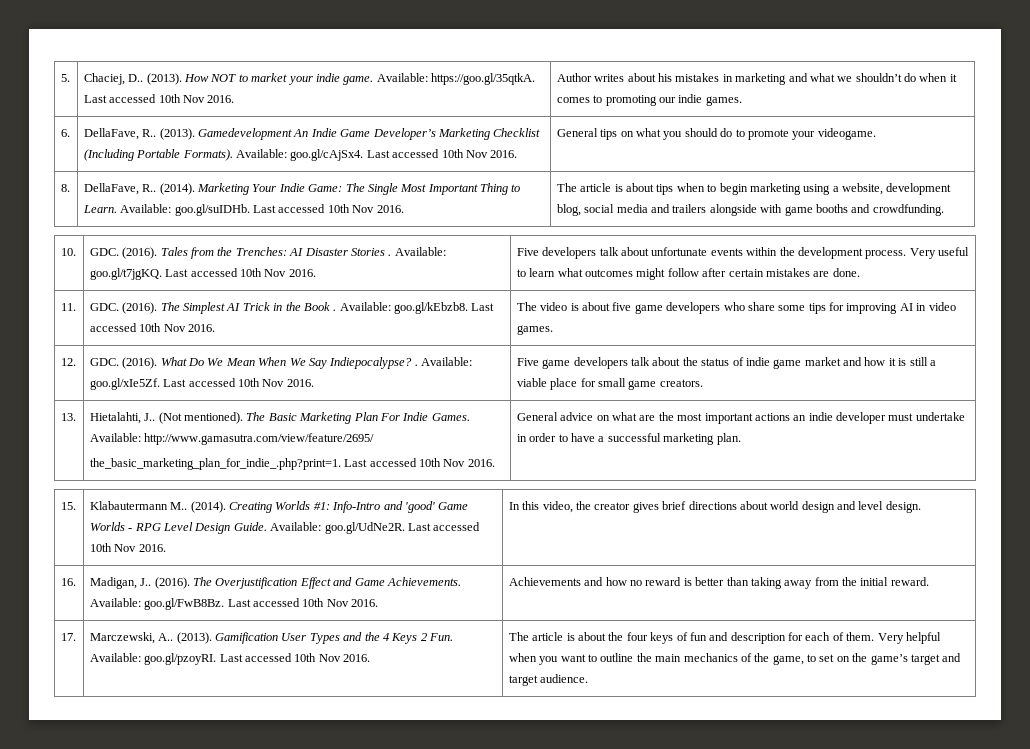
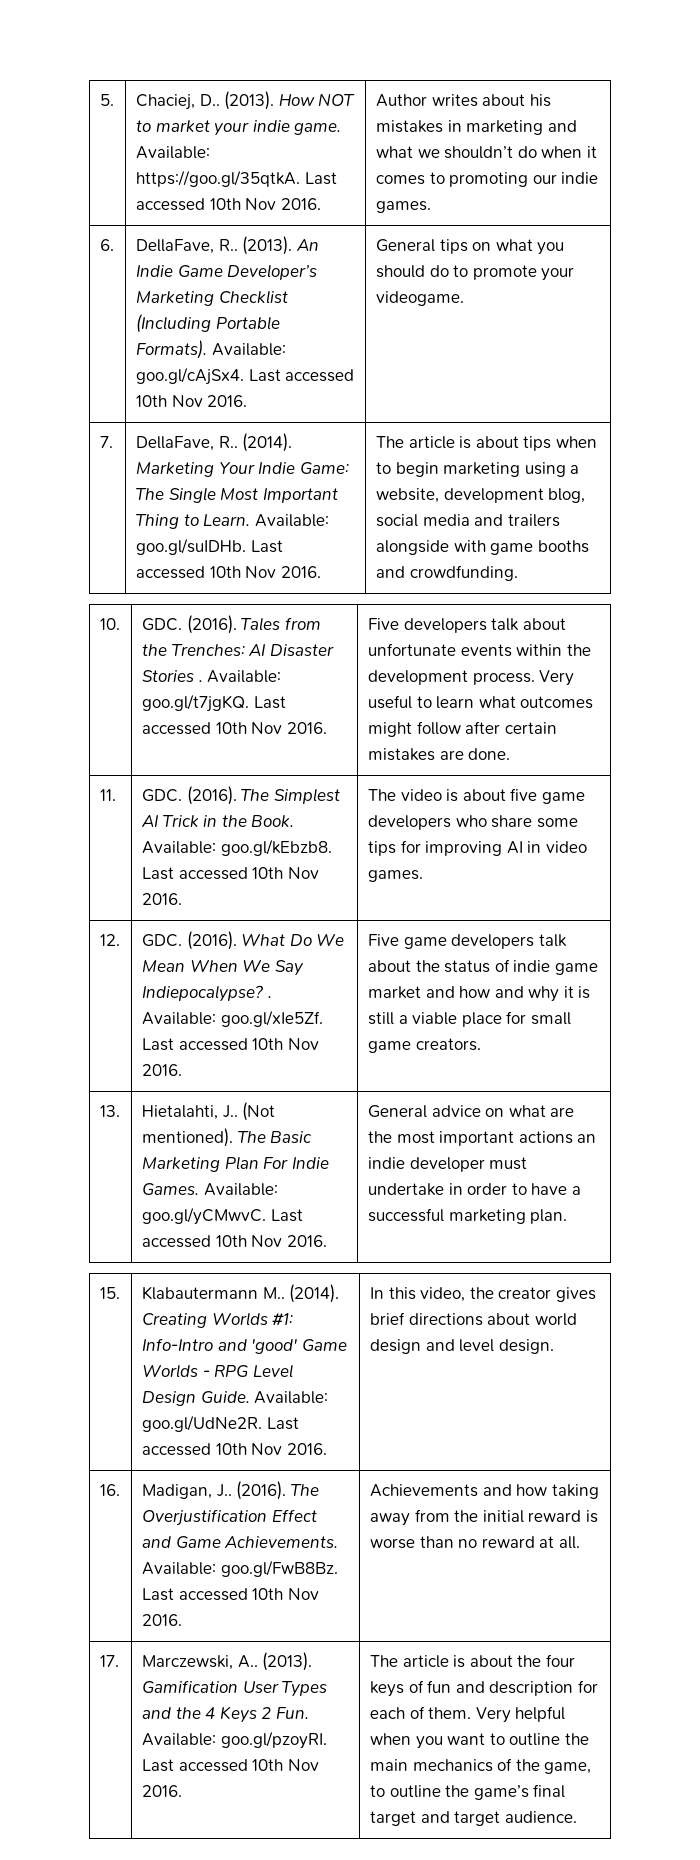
[198,128,293,140] Gamedevelopment -> (293, 245) none
[60,184,70,192] 8. -> [99,436,113,448] 7.
[303,302,337,311] Book . -> [251,815,295,827] Book.
(886, 361) none -> [494,986,560,1002] and why
[144,433,375,445] [89,458,341,470] http://www.gamasutra.com/view/feature/2695/ // the_basic_marketing_plan_for_indie_.php?print=1. -> [141,1207,266,1225] goo.gl/yCMwvC.
[630,577,749,586] no reward is better than -> (548, 1490) none
[890,577,929,586] reward. -> [528,1510,598,1523] [369,1536,580,1549] reward is worse than no reward at all.
[819,654,850,662] set on -> [389,1785,441,1798] outline
(908, 659) none -> [533,1784,566,1798] final

